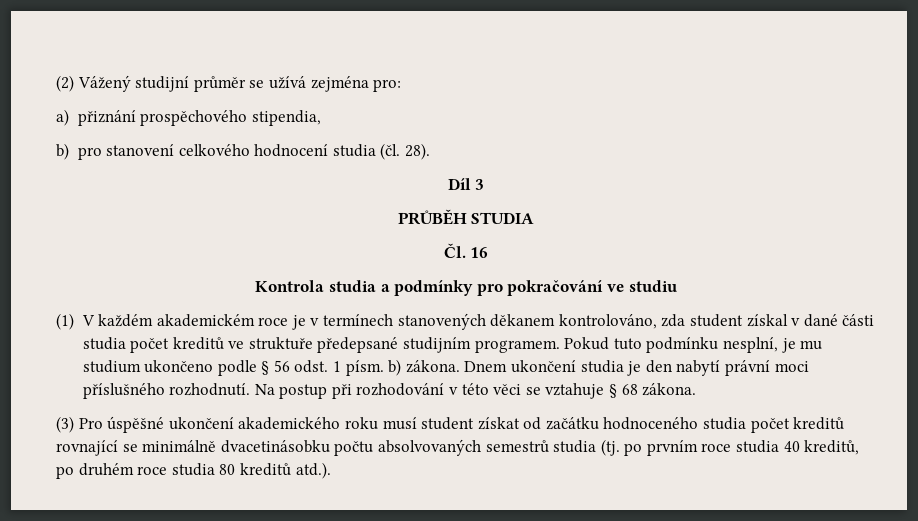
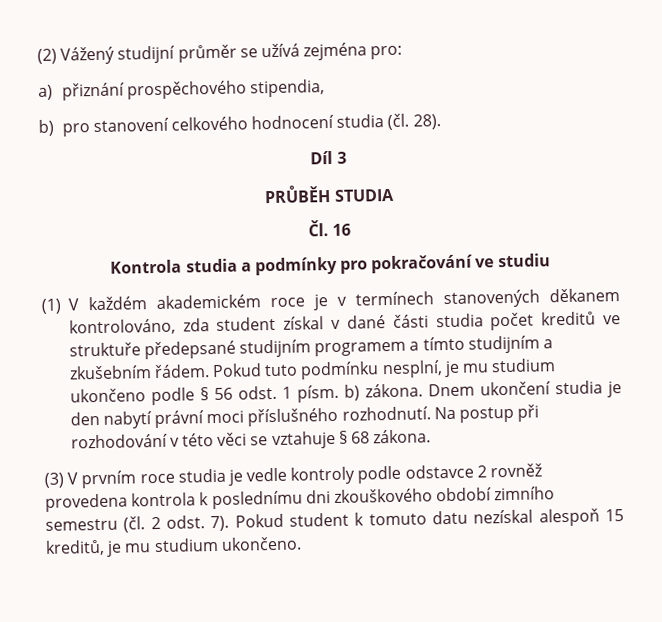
[474,340,560,353] programem. -> [314,335,554,357] [68,364,210,380] programem a tímto studijním a zkušebním řádem.
[78,416,845,433] [56,439,860,456] [56,462,331,479] Pro úspěšné ukončení akademického roku musí student získat od začátku hodnoceného studia počet kreditů rovnající se minimálně dvacetinásobku počtu absolvovaných semestrů studia (tj. po prvním roce studia 40 kreditů, po druhém roce studia 80 kreditů atd.). -> [67,463,543,489] [45,486,556,512] [45,508,624,533] [45,536,302,557] V prvním roce studia je vedle kontroly podle odstavce 2 rovněž provedena kontrola k poslednímu dni zkouškového období zimního semestru (čl. 2 odst. 7). Pokud student k tomuto datu nezískal alespoň 15 kreditů, je mu studium ukončeno.

